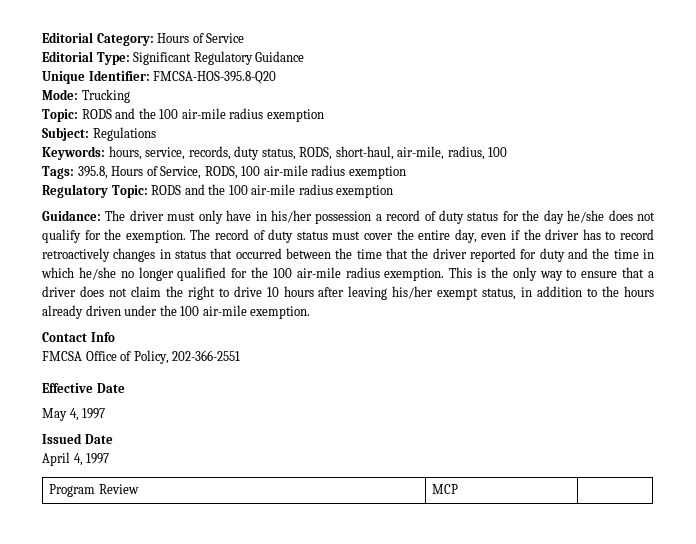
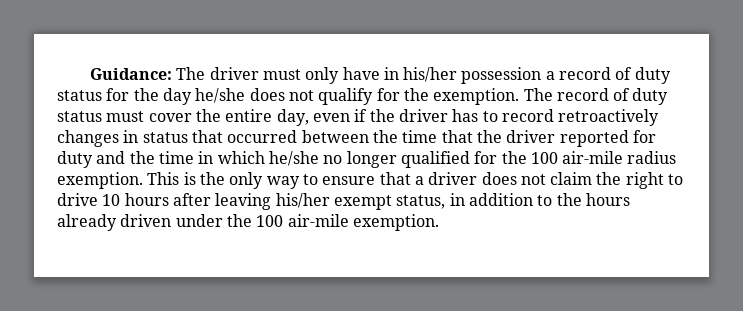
[42,32,245,46] [42,51,305,65] [42,70,277,84] [42,89,130,103] [42,108,324,122] [42,127,156,141] [42,146,508,160] [42,165,406,179] [42,184,394,198] Editorial Category: Hours of Service // Editorial Type: Significant Regulatory Guidance // Unique Identifier: FMCSA-HOS-395.8-Q20 // Mode: Trucking // Topic: RODS and the 100 air-mile radius exemption // Subject: Regulations // Keywords: hours, service, records, duty status, RODS, short-haul, air-mile, radius, 100 // Tags: 395.8, Hours of Service, RODS, 100 air-mile radius exemption // Regulatory Topic: RODS and the 100 air-mile radius exemption // -> (89, 74) none
[42,332,115,342] [42,350,241,364] [42,383,125,393] [42,408,106,421] [42,433,113,444] [42,452,110,466] [49,484,139,497] [432,484,459,494] // Contact Info // FMCSA Office of Policy, 202-366-2551 // Effective Date // May 4, 1997 // Issued Date // April 4, 1997 // Program Review | MCP | -> (439, 222) none

